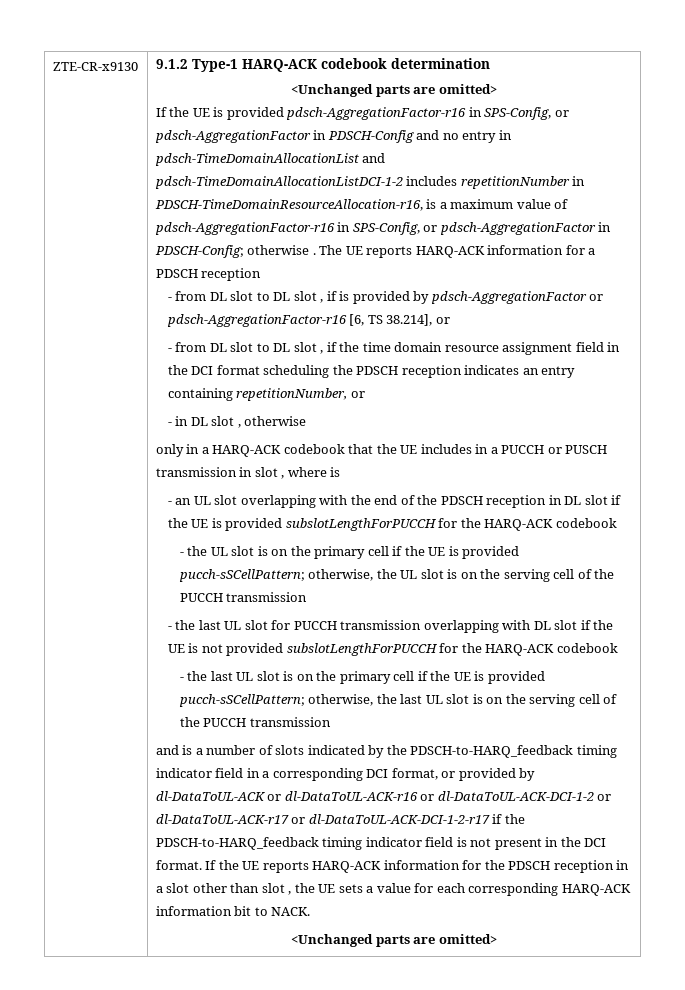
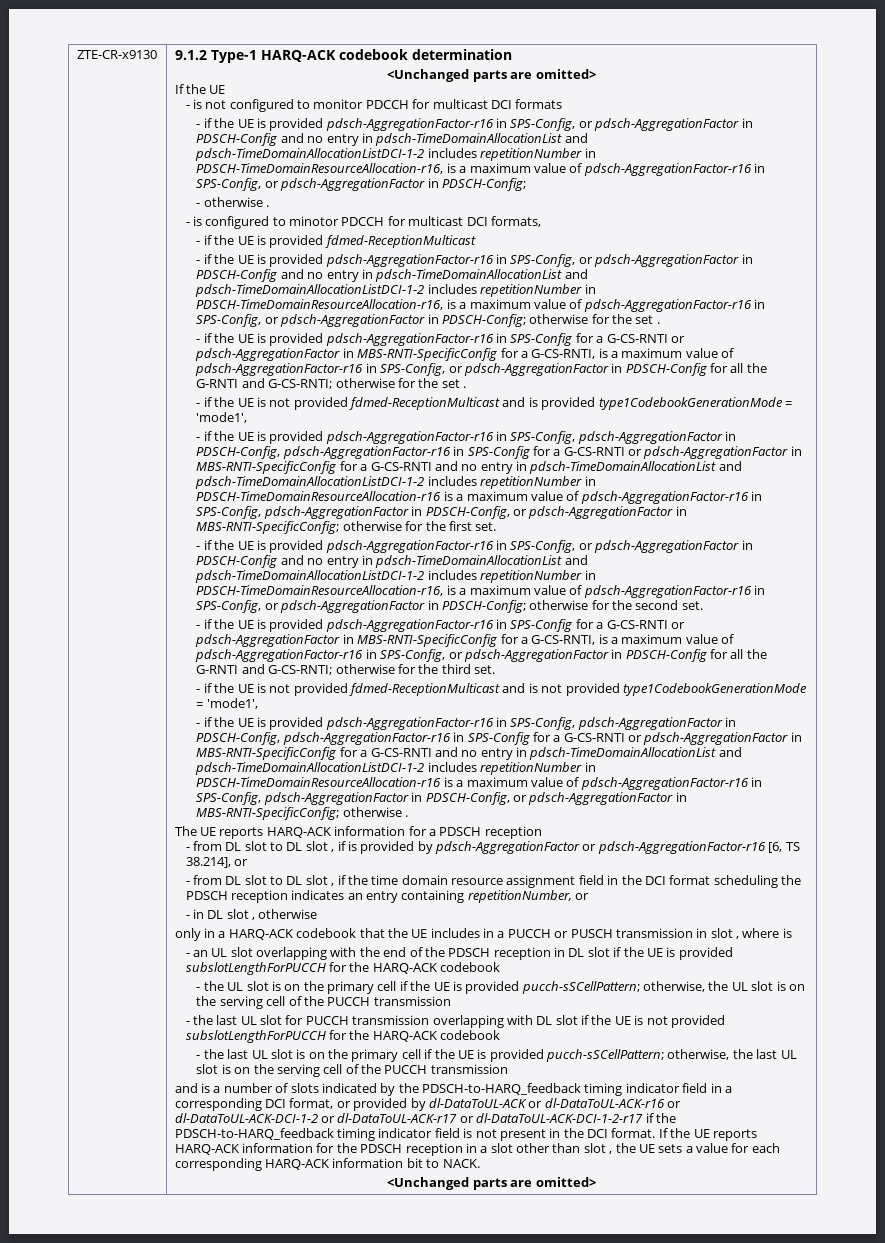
(210, 112) none -> [185,99,563,112] [196,118,753,131] [196,133,588,146] [195,148,596,161] [196,163,766,176] [196,178,526,191] [196,197,270,207] [185,216,541,229] [196,235,476,248] [196,254,254,264] // - is not configured to monitor PDCCH for multicast DCI formats // - if the UE is provided pdsch-AggregationFactor-r16 in SPS-Config, or pdsch-AggregationFactor in PDSCH-Config and no entry in pdsch-TimeDomainAllocationList and pdsch-TimeDomainAllocationListDCI-1-2 includes repetitionNumber in PDSCH-TimeDomainResourceAllocation-r16, is a maximum value of pdsch-AggregationFactor-r16 in SPS-Config, or pdsch-AggregationFactor in PDSCH-Config; // - otherwise . // - is configured to minotor PDCCH for multicast DCI formats, // - if the UE is provided fdmed-ReceptionMulticast // - if the UE
[312,253,316,255] . -> [591,314,660,324] [196,333,685,346] [195,348,735,361] [195,363,767,376] [196,378,467,389] [196,397,792,410] [196,412,248,423] [196,431,737,444] [196,446,802,459] [196,461,742,474] [195,476,596,489] [196,491,763,504] [196,506,687,519] [196,521,497,534] [196,540,753,553] [196,555,588,568] [195,570,596,583] [196,585,766,598] [196,600,703,613] [196,619,685,632] [195,634,735,647] [195,649,767,662] [196,664,496,675] [196,683,807,696] [196,698,258,709] [196,717,737,730] [196,732,802,745] [196,747,742,760] [195,762,596,775] [196,777,763,790] [196,792,687,805] [196,807,409,820] for the set . // - if the UE is provided pdsch-AggregationFactor-r16 in SPS-Config for a G-CS-RNTI or pdsch-AggregationFactor in MBS-RNTI-SpecificConfig for a G-CS-RNTI, is a maximum value of pdsch-AggregationFactor-r16 in SPS-Config, or pdsch-AggregationFactor in PDSCH-Config for all the G-RNTI and G-CS-RNTI; otherwise for the set . // - if the UE is not provided fdmed-ReceptionMulticast and is provided type1CodebookGenerationMode = 'mode1', // - if the UE is provided pdsch-AggregationFactor-r16 in SPS-Config, pdsch-AggregationFactor in PDSCH-Config, pdsch-AggregationFactor-r16 in SPS-Config for a G-CS-RNTI or pdsch-AggregationFactor in MBS-RNTI-SpecificConfig for a G-CS-RNTI and no entry in pdsch-TimeDomainAllocationList and pdsch-TimeDomainAllocationListDCI-1-2 includes repetitionNumber in PDSCH-TimeDomainResourceAllocation-r16 is a maximum value of pdsch-AggregationFactor-r16 in SPS-Config, pdsch-AggregationFactor in PDSCH-Config, or pdsch-AggregationFactor in MBS-RNTI-SpecificConfig; otherwise for the first set. // - if the UE is provided pdsch-AggregationFactor-r16 in SPS-Config, or pdsch-AggregationFactor in PDSCH-Config and no entry in pdsch-TimeDomainAllocationList and pdsch-TimeDomainAllocationListDCI-1-2 includes repetitionNumber in PDSCH-TimeDomainResourceAllocation-r16, is a maximum value of pdsch-AggregationFactor-r16 in SPS-Config, or pdsch-AggregationFactor in PDSCH-Config; otherwise for the second set. // - if the UE is provided pdsch-AggregationFactor-r16 in SPS-Config for a G-CS-RNTI or pdsch-AggregationFactor in MBS-RNTI-SpecificConfig for a G-CS-RNTI, is a maximum value of pdsch-AggregationFactor-r16 in SPS-Config, or pdsch-AggregationFactor in PDSCH-Config for all the G-RNTI and G-CS-RNTI; otherwise for the third set. // - if the UE is not provided fdmed-ReceptionMulticast and is not provided type1CodebookGenerationMode = 'mode1', // - if the UE is provided pdsch-AggregationFactor-r16 in SPS-Config, pdsch-AggregationFactor in PDSCH-Config, pdsch-AggregationFactor-r16 in SPS-Config for a G-CS-RNTI or pdsch-AggregationFactor in MBS-RNTI-SpecificConfig for a G-CS-RNTI and no entry in pdsch-TimeDomainAllocationList and pdsch-TimeDomainAllocationListDCI-1-2 includes repetitionNumber in PDSCH-TimeDomainResourceAllocation-r16 is a maximum value of pdsch-AggregationFactor-r16 in SPS-Config, pdsch-AggregationFactor in PDSCH-Config, or pdsch-AggregationFactor in MBS-RNTI-SpecificConfig; otherwise . //

